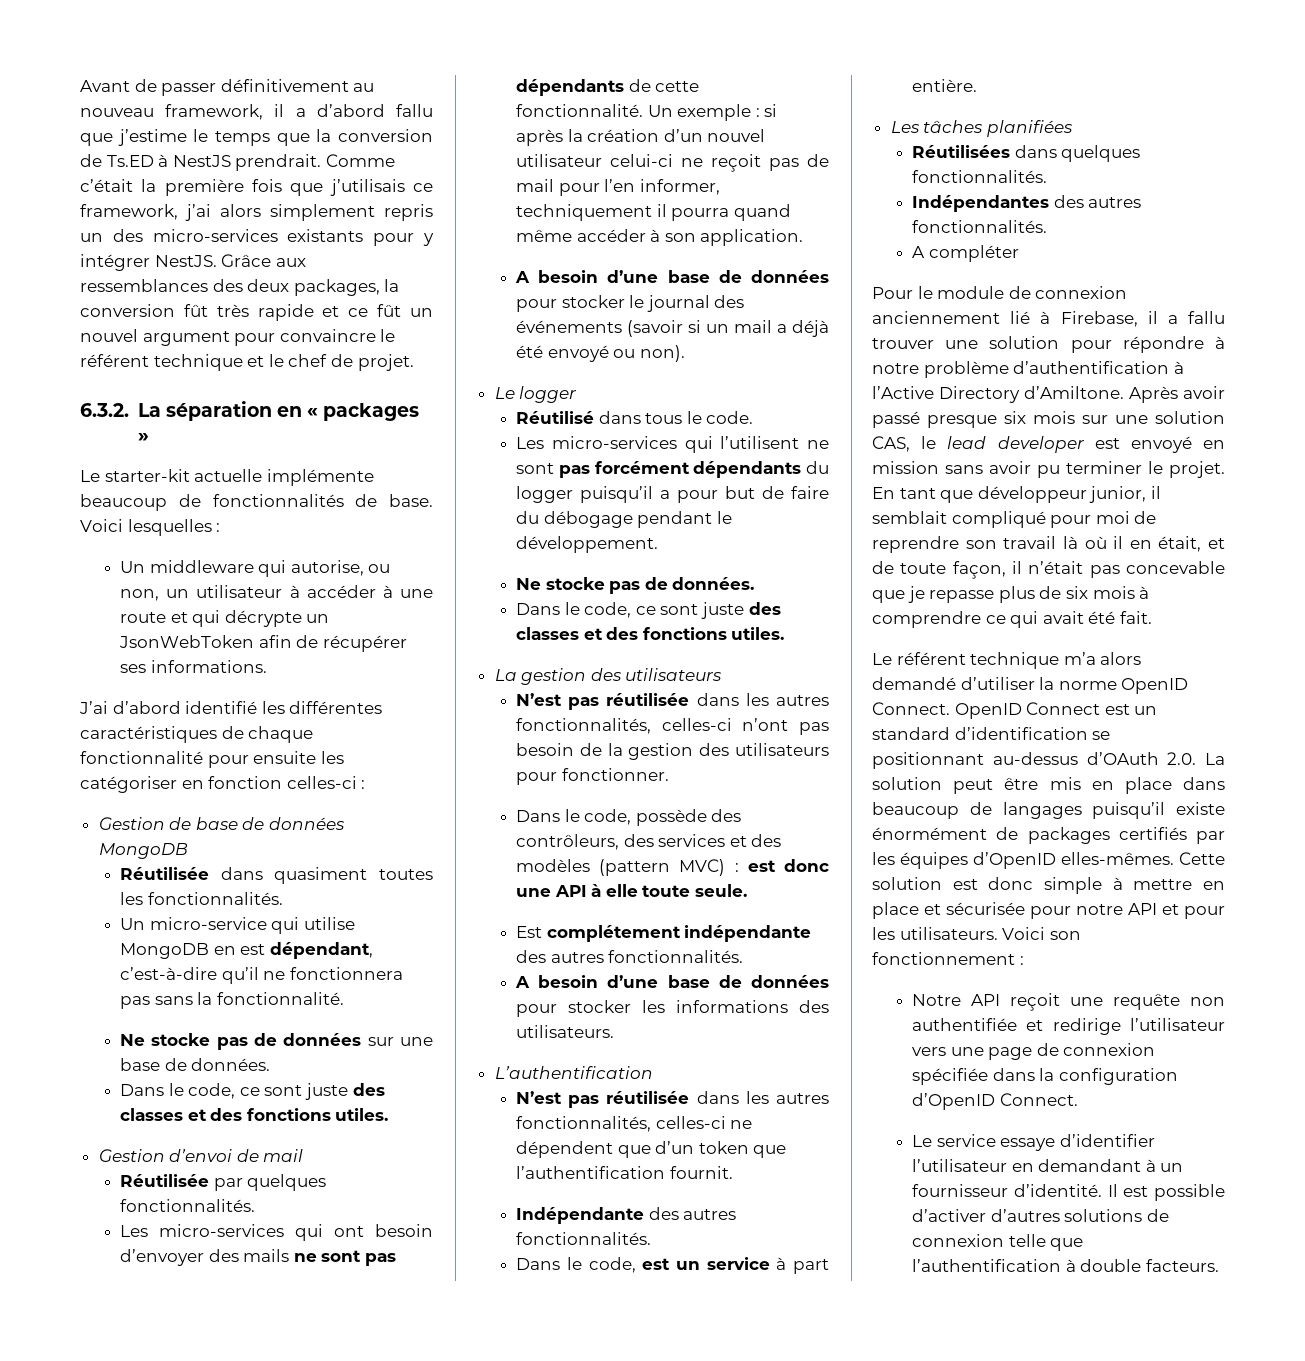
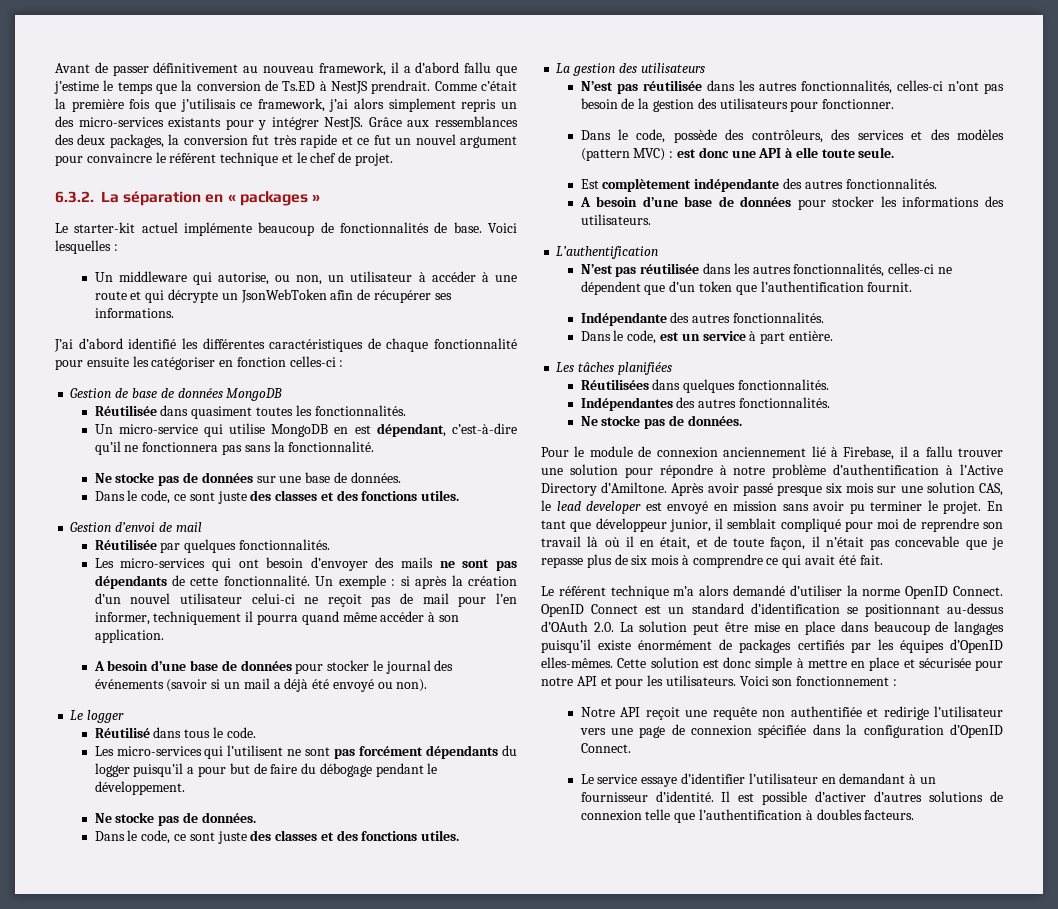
[183,304,208,317] fût -> [252,135,270,145] fut
[377,304,402,317] fût -> [373,135,391,145] fut
[194,469,263,482] actuelle -> [141,222,178,233] actuel
[546,925,681,942] complétement -> [602,178,692,192] complètement
[912,245,1019,262] A compléter -> [580,415,742,429] Ne stocke pas de données.
[1049,777,1081,790] mis -> [753,622,780,632] mise
[1080,1259,1142,1272] double -> [816,809,862,820] doubles

